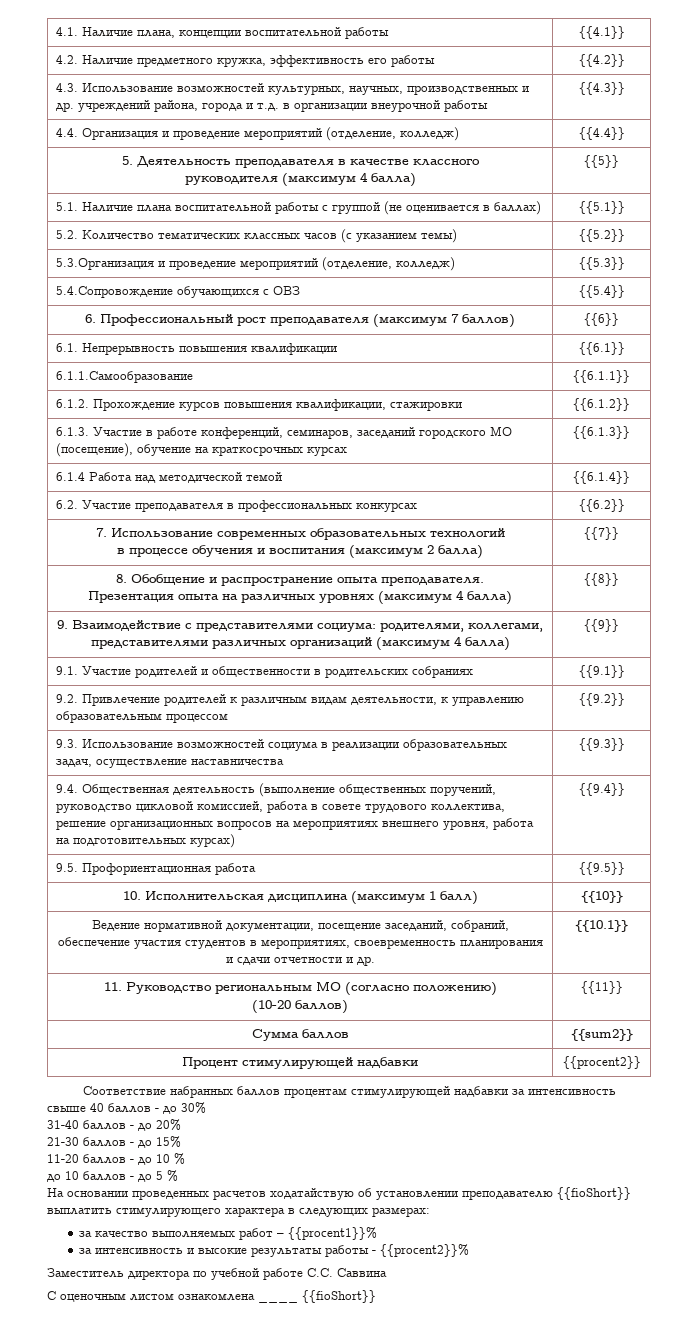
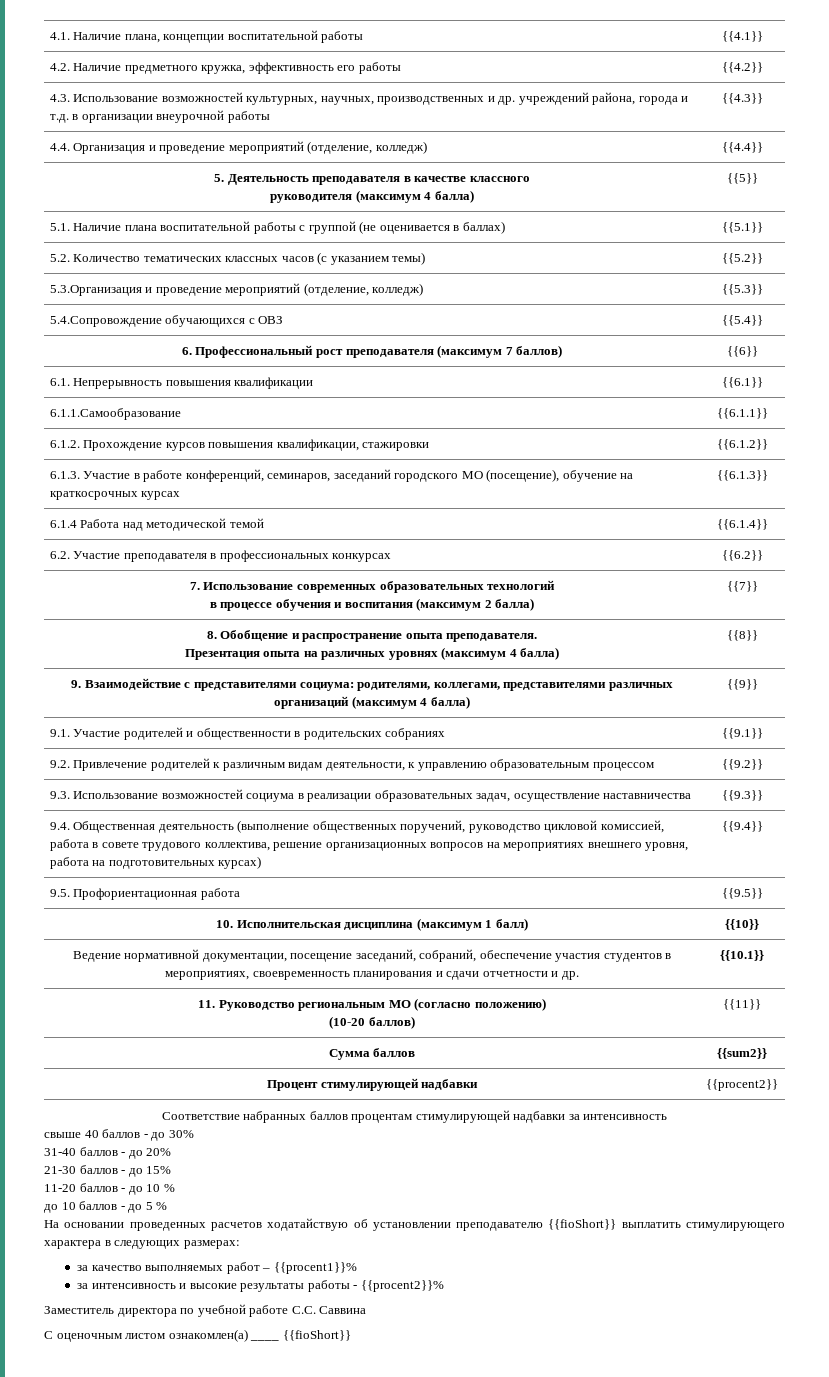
[178,1293,255,1301] ознакомлена -> [168,1329,248,1342] ознакомлен(а)

